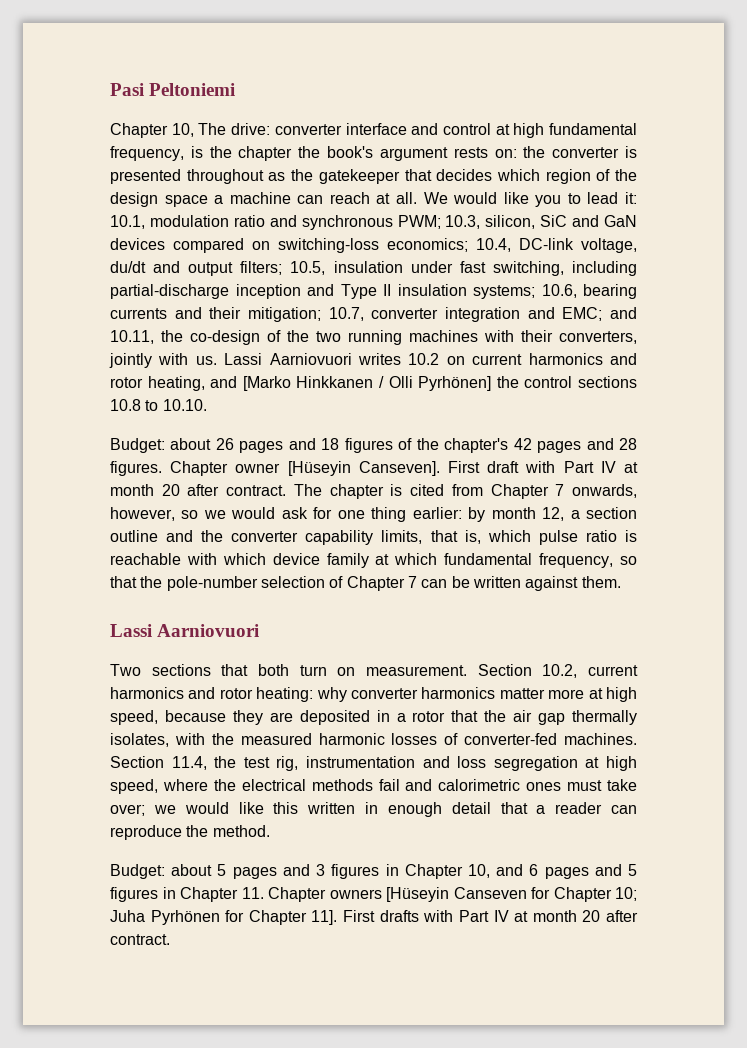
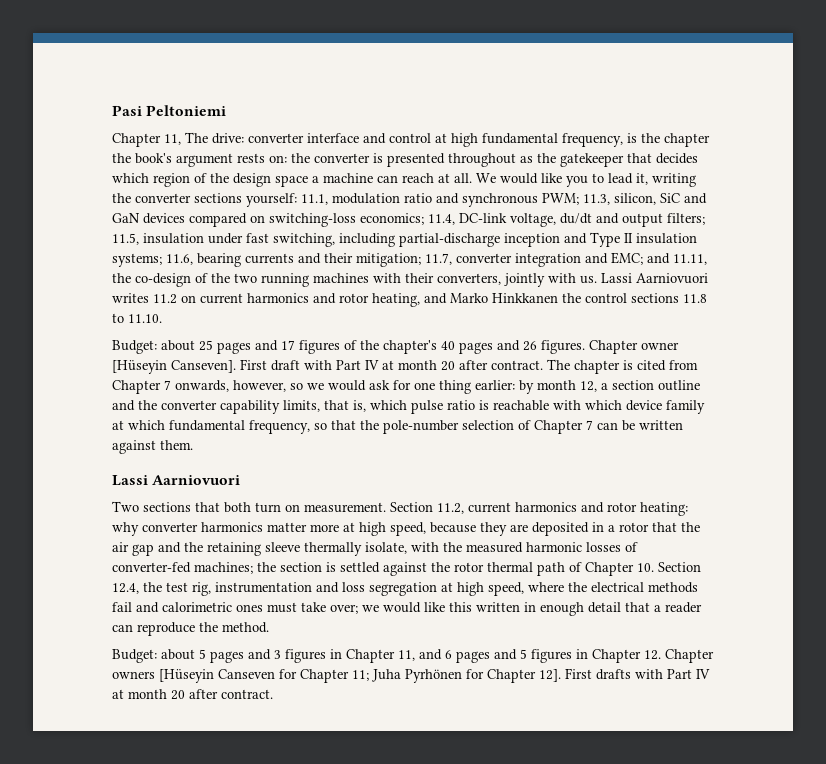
[171,123,194,137] 10, -> [164,134,181,145] 11,
[624,192,637,204] [110,215,145,229] it: 10.1, -> [636,173,696,187] [112,193,328,207] it, writing the converter sections yourself: 11.1,
[445,215,481,229] 10.3, -> [583,194,610,205] 11.3,
[476,238,511,252] 10.4, -> [428,214,455,225] 11.4,
[290,261,326,275] 10.5, -> [112,233,139,245] 11.5,
[541,284,577,298] 10.6, -> [166,254,193,265] 11.6,
[328,307,364,321] 10.7, -> [425,253,452,265] 11.7,
[110,330,154,344] 10.11, -> [673,254,707,265] 11.11,
[408,353,440,365] 10.2 -> [153,294,177,304] 11.2
[242,376,638,391] [110,399,207,411] [110,438,340,453] [Marko Hinkkanen / Olli Pyrhönen] the control sections 10.8 to 10.10. // Budget: about 26 pages and 18 -> [450,293,707,303] [112,313,162,323] [112,340,295,354] Marko Hinkkanen the control sections 11.8 to 11.10. // Budget: about 25 pages and 17
[513,438,637,453] 42 pages and 28 -> [441,340,537,354] 40 pages and 26
[542,664,578,678] 10.2, -> [437,503,464,514] 11.2,
[572,710,638,725] [110,733,169,747] thermally isolates, -> [158,542,407,556] and the retaining sleeve thermally isolate,
[564,733,637,745] [110,756,207,770] machines. Section 11.4, -> [194,562,701,576] [112,583,139,594] machines; the section is settled against the rotor thermal path of Chapter 10. Section 12.4,
[467,864,490,878] 10, -> [398,650,415,661] 11,
[241,887,264,899] 11. -> [644,650,661,660] 12.
[615,887,637,901] 10; -> [352,670,369,681] 11;
[311,910,338,925] 11]. -> [539,669,561,682] 12].

